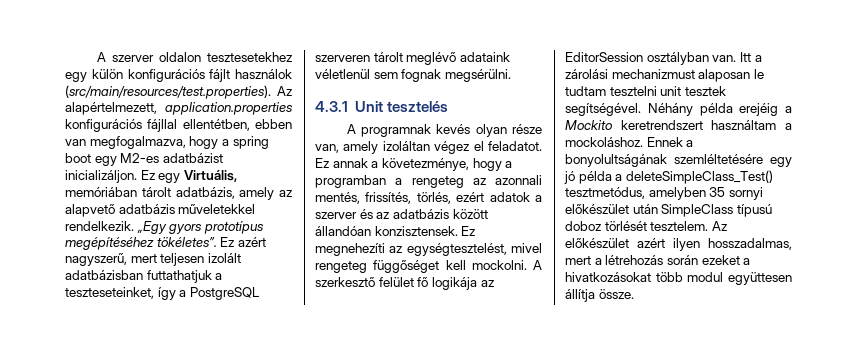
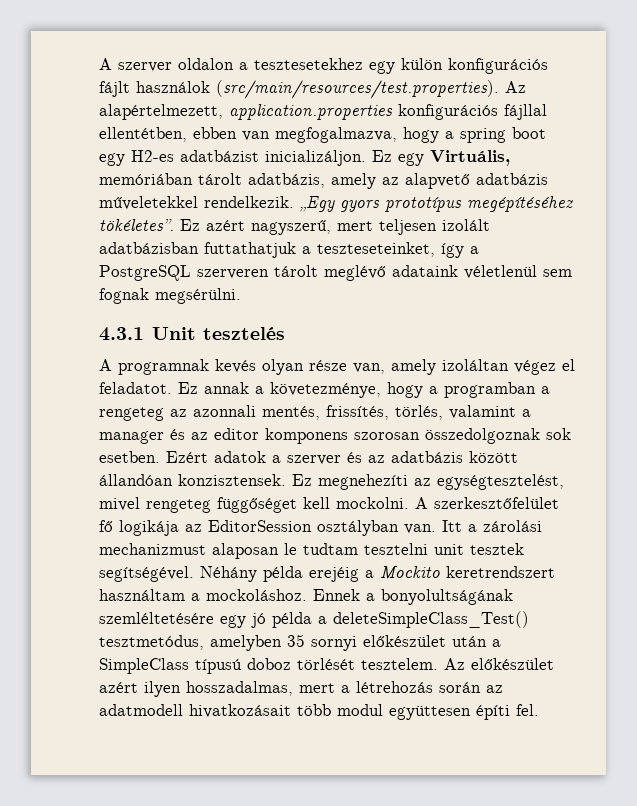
(201, 57) none -> [239,62,248,70] a
[120,153,160,163] M2-es -> [131,150,174,162] H2-es
[456,192,485,202] ezért -> [449,405,531,419] [99,428,571,444] [99,451,208,463] valamint a manager és az editor komponens szorosan összedolgoznak sok esetben. Ezért
[315,277,414,287] szerkesztő felület -> [434,497,559,509] szerkesztőfelület
(658, 209) none -> [492,639,501,647] a
[701,255,751,265] [565,272,651,282] ezeket a hivatkozásokat -> [486,685,503,693] [99,704,291,718] az adatmodell hivatkozásait
[565,289,634,302] állítja össze. -> [476,704,539,720] építi fel.

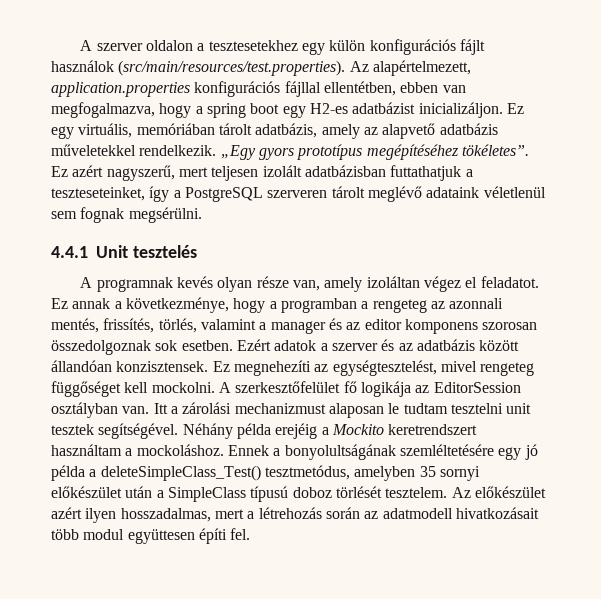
[430,150,510,166] Virtuális, -> [78,123,133,138] virtuális,
[99,327,144,341] 4.3.1 -> [51,246,88,258] 4.4.1
[270,382,381,398] követezménye, -> [125,297,229,313] következménye,

